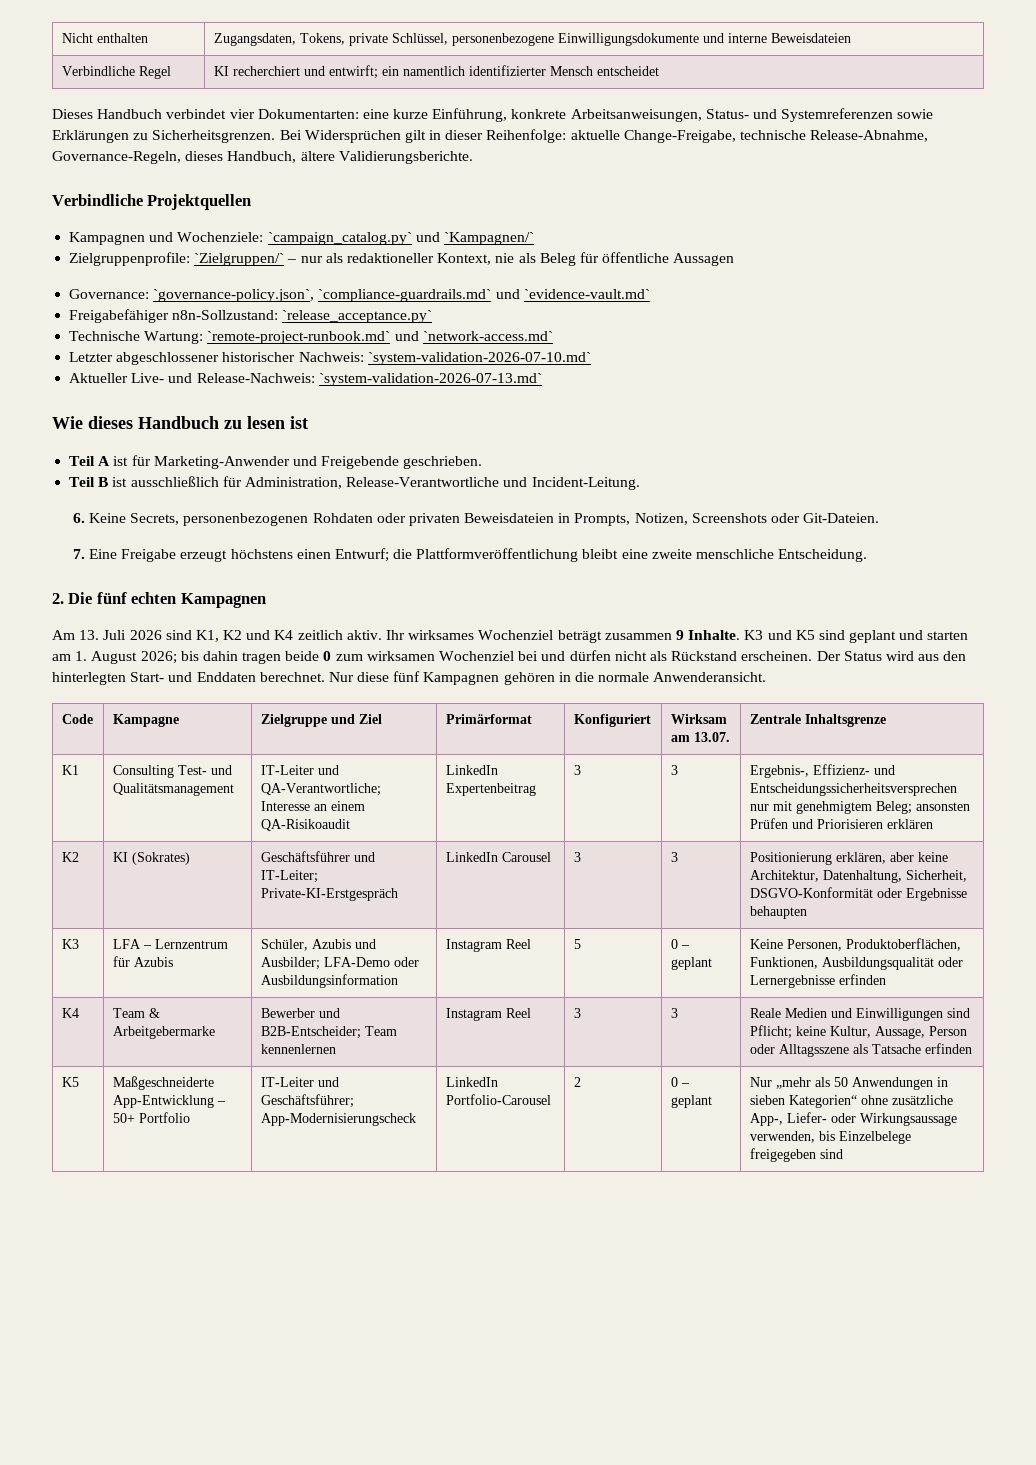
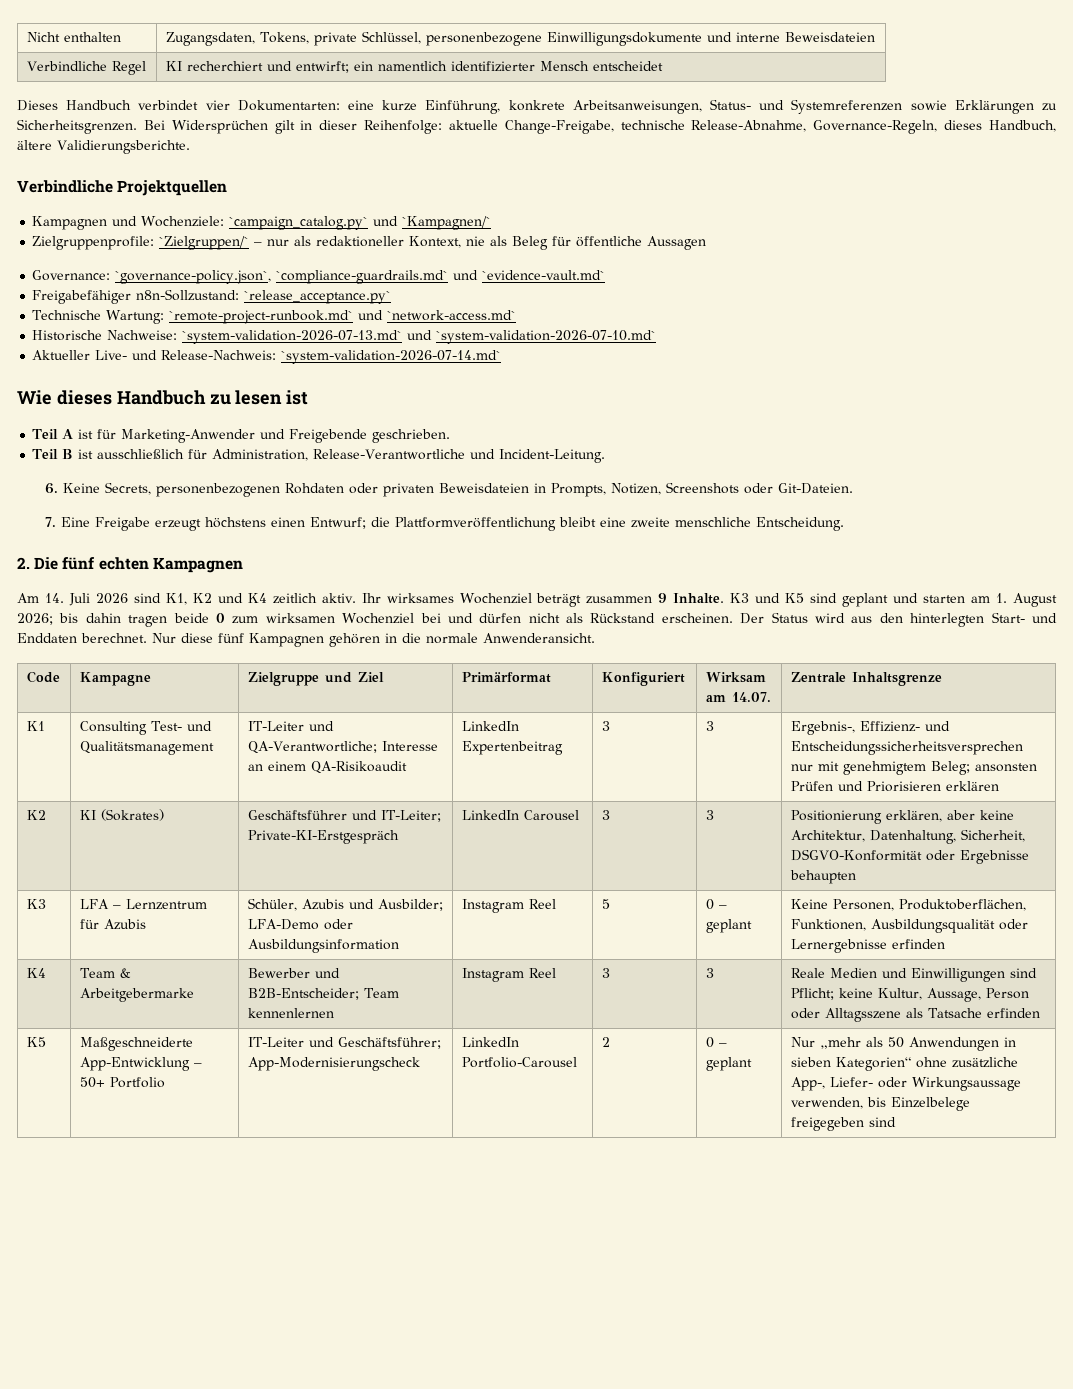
[69,352,364,365] Letzter abgeschlossener historischer Nachweis: -> [32,330,433,344] Historische Nachweise: `system-validation-2026-07-13.md` und
[318,373,542,386] `system-validation-2026-07-13.md` -> [281,350,502,364] `system-validation-2026-07-14.md`
[79,630,100,640] 13. -> [44,593,64,603] 14.
[693,732,730,742] 13.07. -> [731,692,771,702] 14.07.

